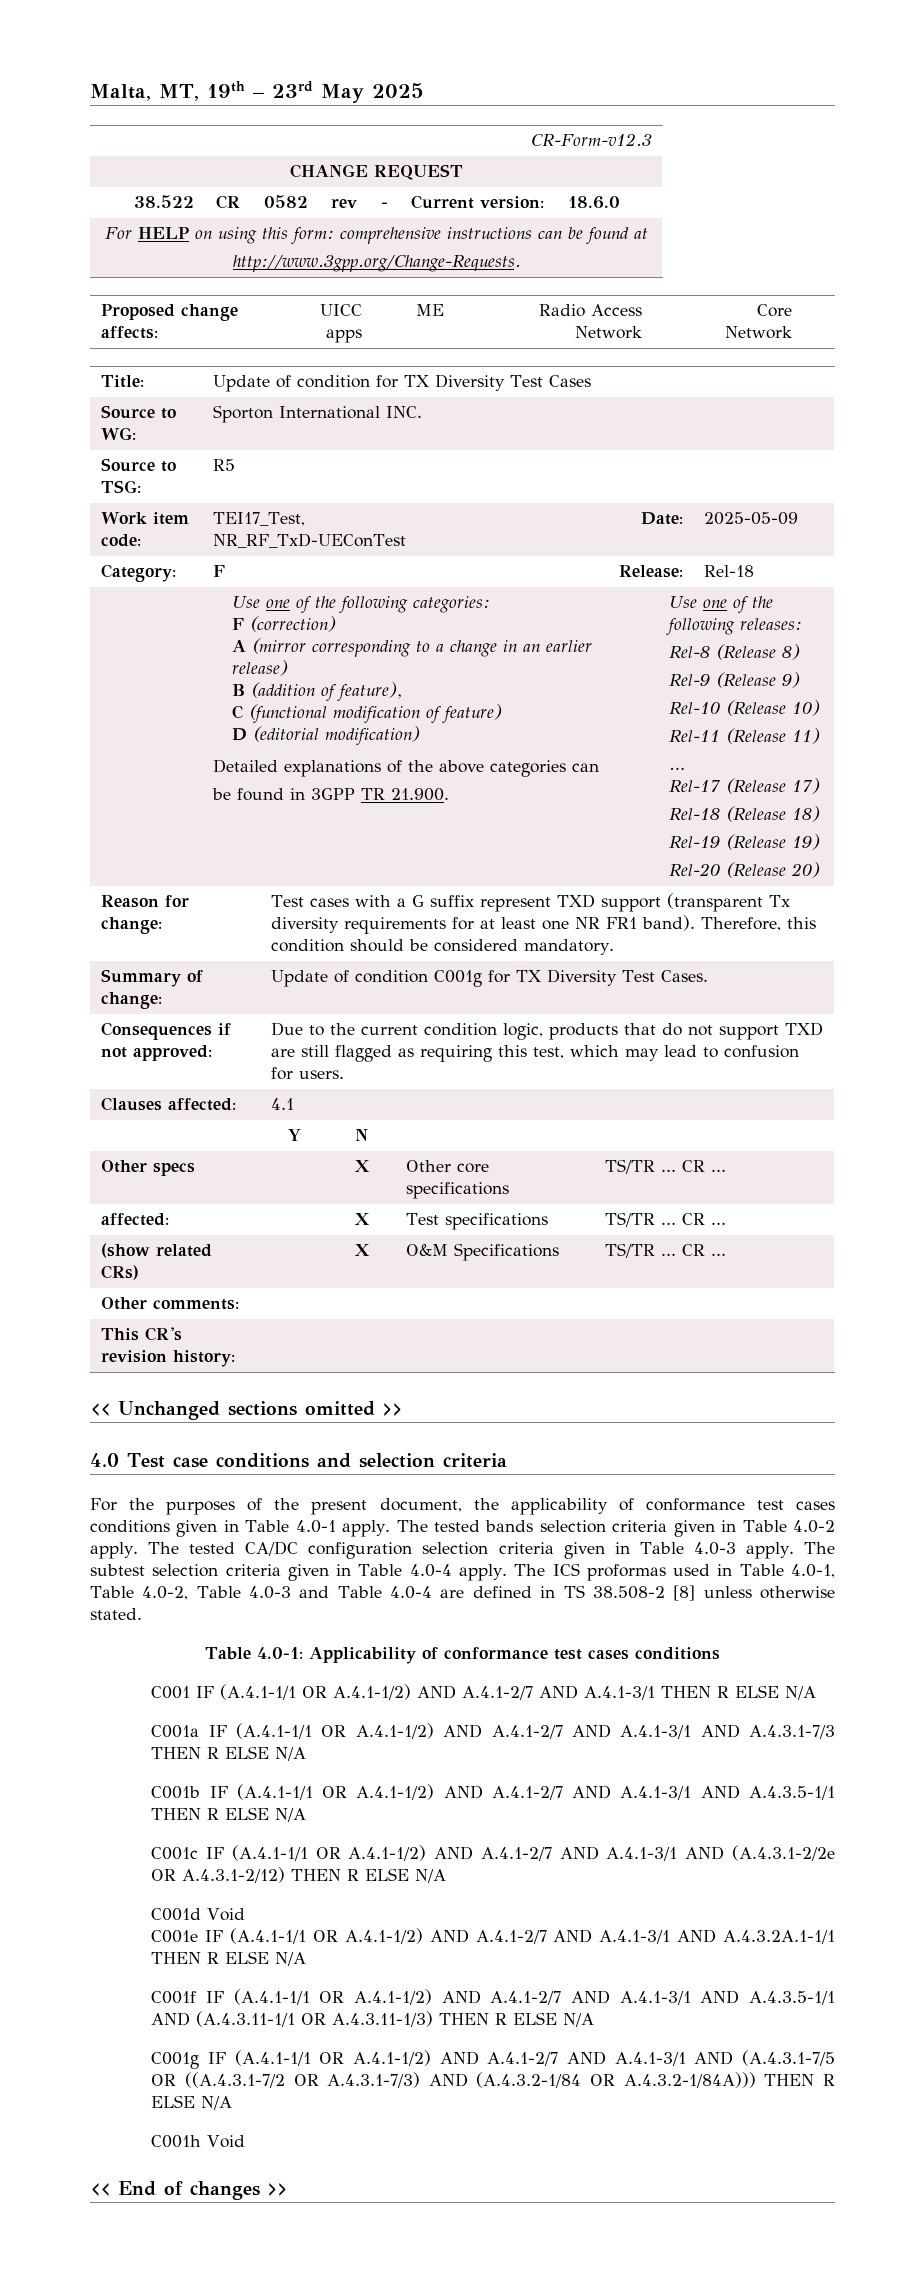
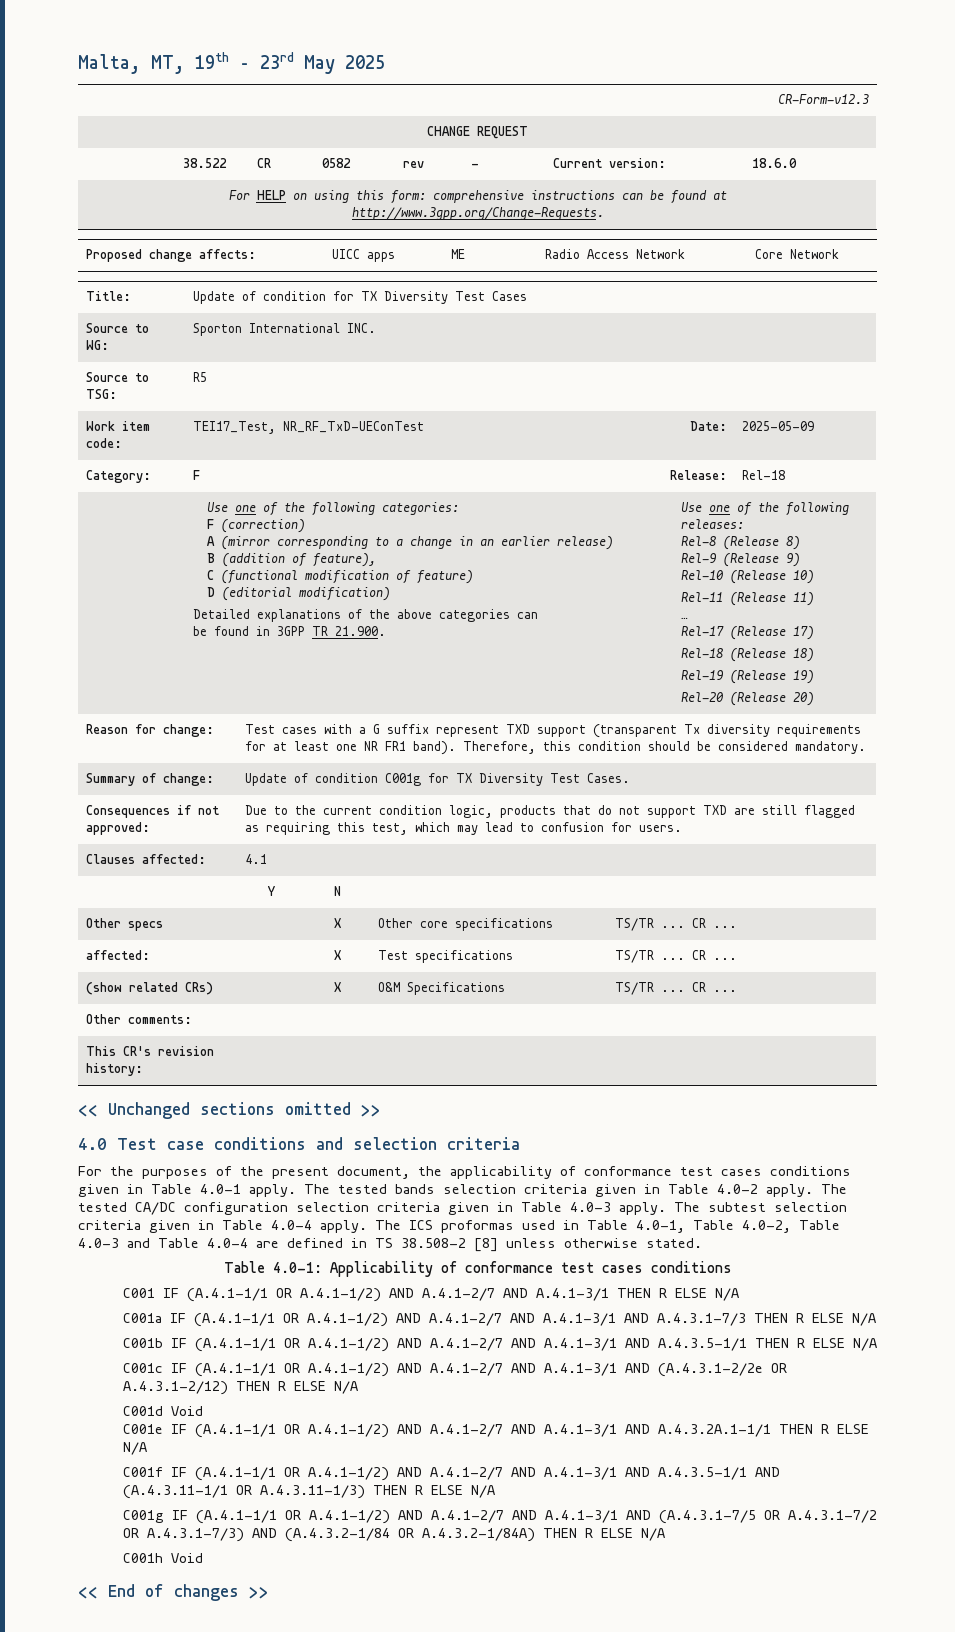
[184,2072,285,2088] ((A.4.3.1-7/2 -> [787,1510,877,1523] A.4.3.1-7/2
[623,2072,756,2088] A.4.3.2-1/84A))) -> [421,1528,535,1542] A.4.3.2-1/84A)

